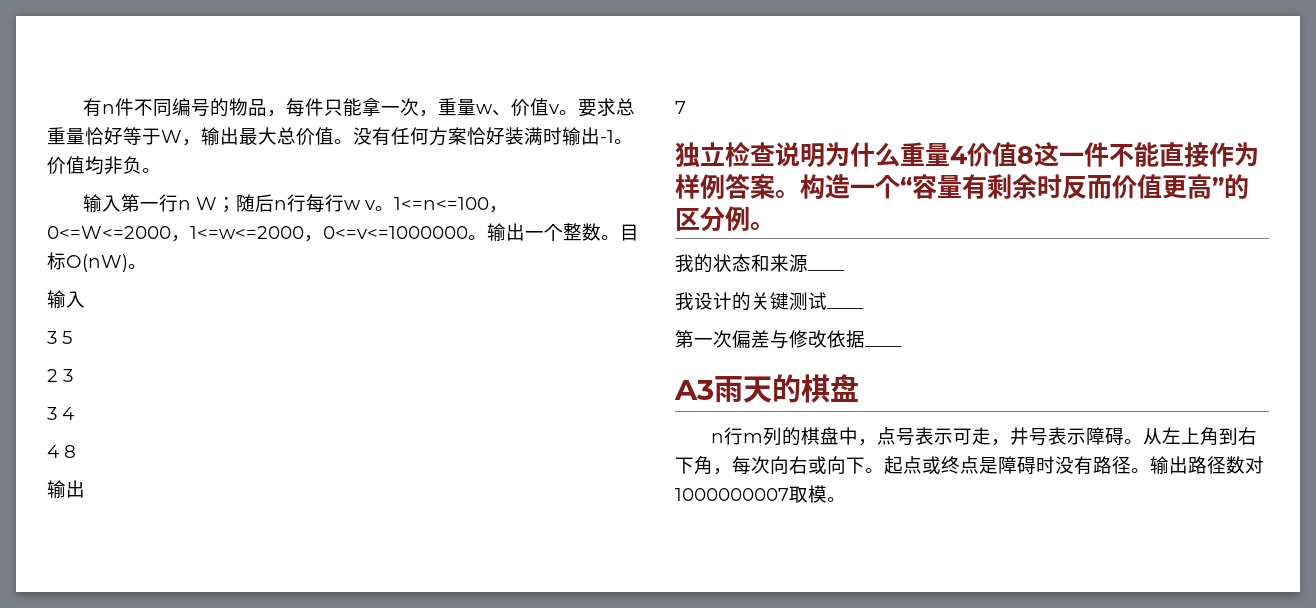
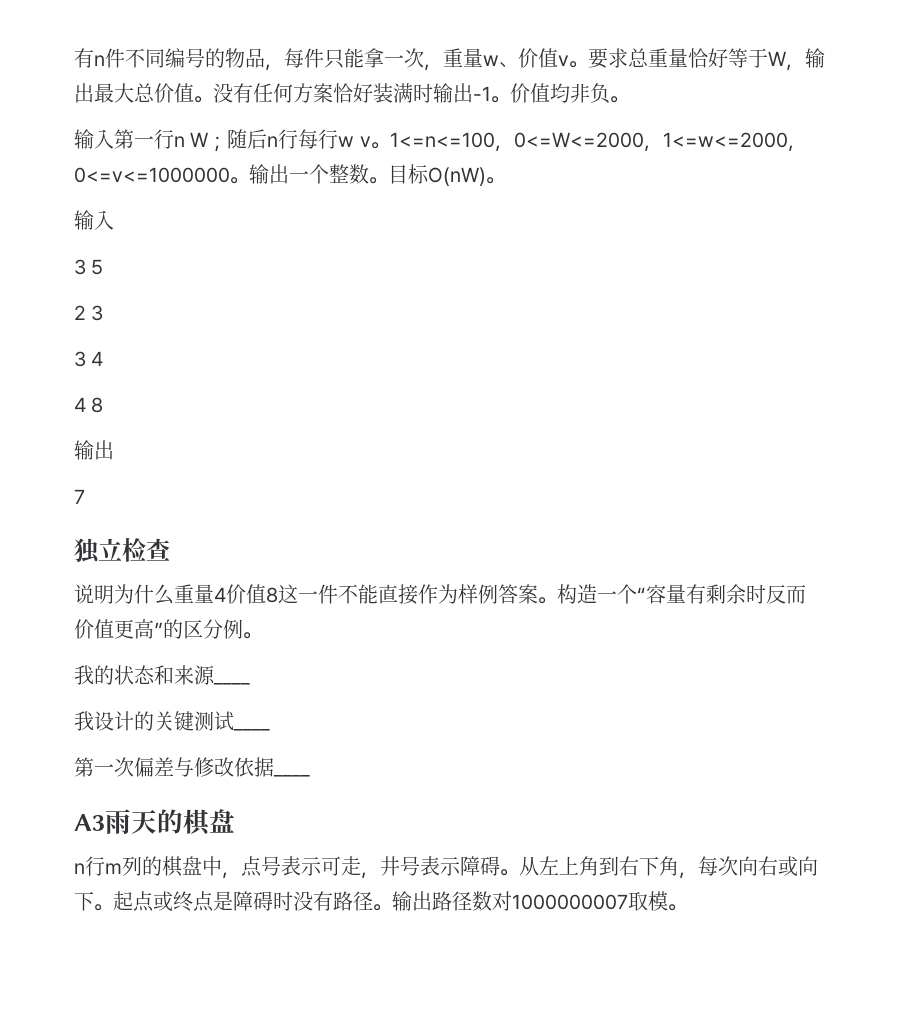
(775, 154) none -> (170, 549) //

